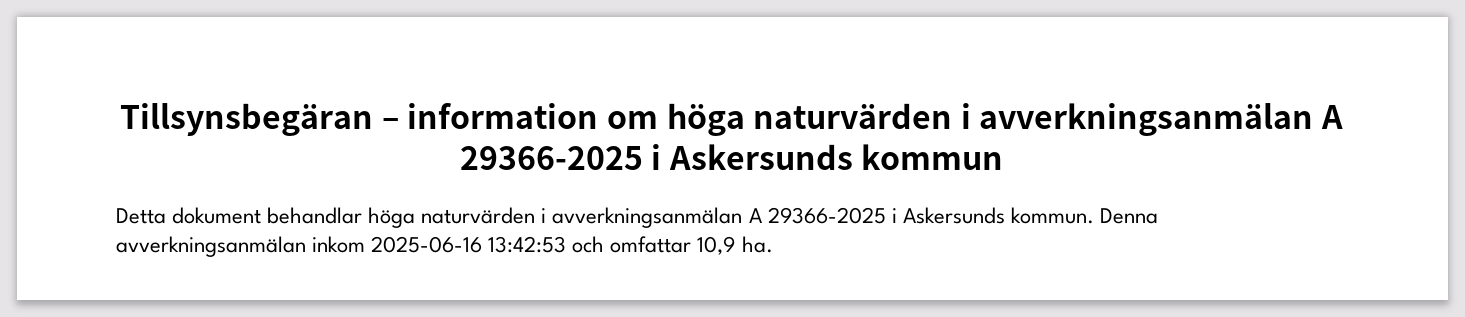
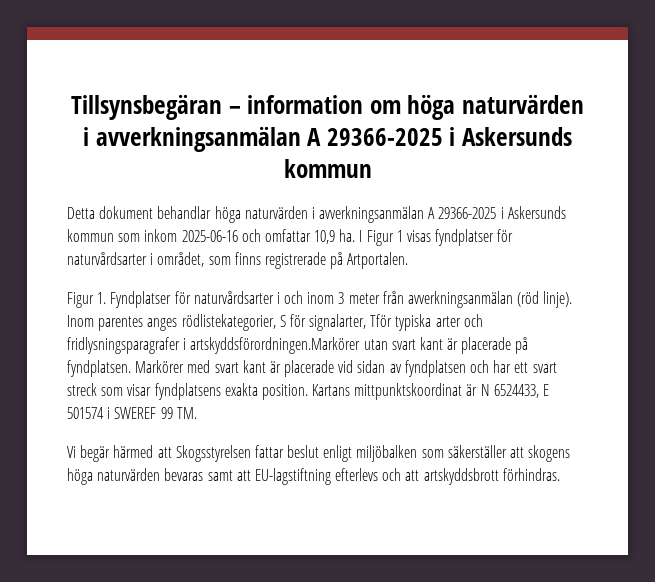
[1010,207,1158,224] [116,236,306,257] kommun. Denna avverkningsanmälan -> [67,229,141,242] kommun som
[488,236,567,253] 13:42:53 -> (238, 236) none
(773, 244) none -> [359,229,514,246] [67,252,409,269] [67,291,573,308] [67,314,483,331] [67,337,529,354] [67,360,557,377] [67,383,550,400] [67,407,197,419] [67,445,571,462] [67,468,560,485] I Figur 1 visas fyndplatser för naturvårdsarter i området, som finns registrerade på Artportalen. // Figur 1. Fyndplatser för naturvårdsarter i och inom 3 meter från avverkningsanmälan (röd linje). Inom parentes anges rödlistekategorier, S för signalarter, Tför typiska arter och fridlysningsparagrafer i artskyddsförordningen.Markörer utan svart kant är placerade på fyndplatsen. Markörer med svart kant är placerade vid sidan av fyndplatsen och har ett svart streck som visar fyndplatsens exakta position. Kartans mittpunktskoordinat är N 6524433, E 501574 i SWEREF 99 TM. // Vi begär härmed att Skogsstyrelsen fattar beslut enligt miljöbalken som säkerställer att skogens höga naturvärden bevaras samt att EU-lagstiftning efterlevs och att artskyddsbrott förhindras.

